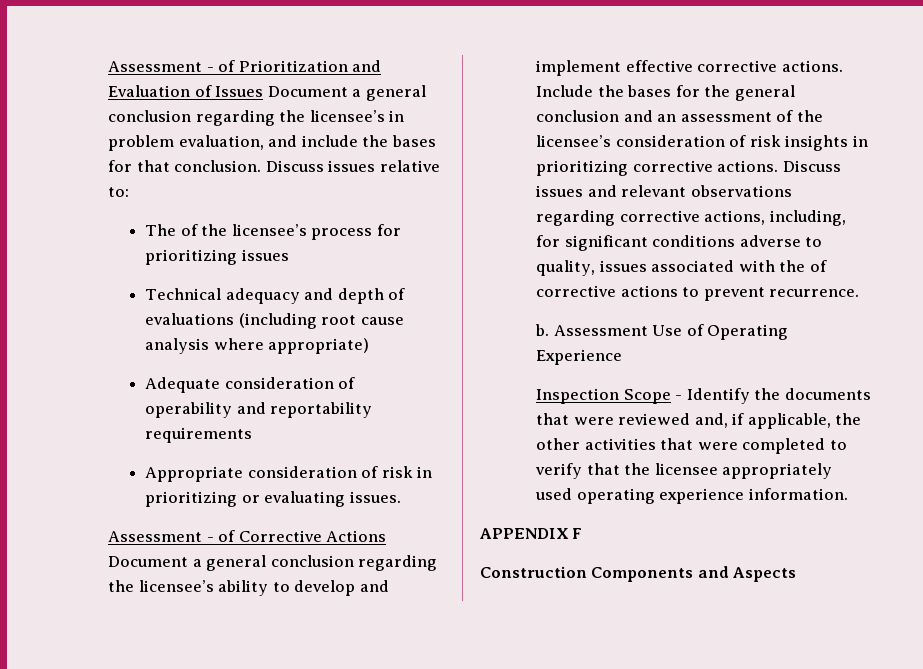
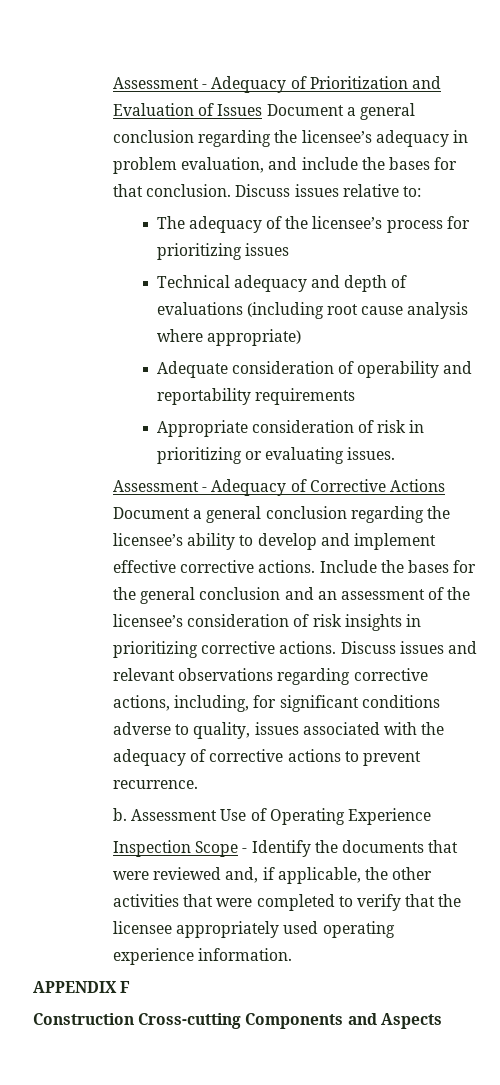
[108,61,214,72] Assessment - -> [112,76,287,93] Assessment - Adequacy
(385, 116) none -> [375,130,449,147] adequacy
(177, 230) none -> [188,216,262,233] adequacy
(214, 539) none -> [211,479,287,496] Adequacy
(806, 266) none -> [112,749,186,766] adequacy
(587, 572) none -> [138,1013,242,1029] Cross-cutting

